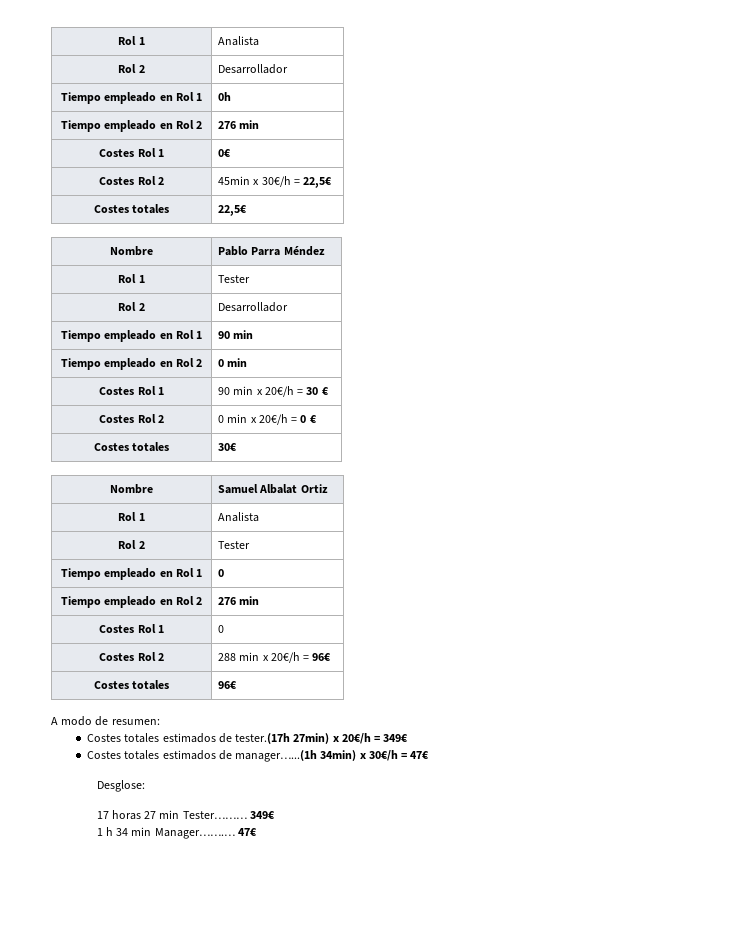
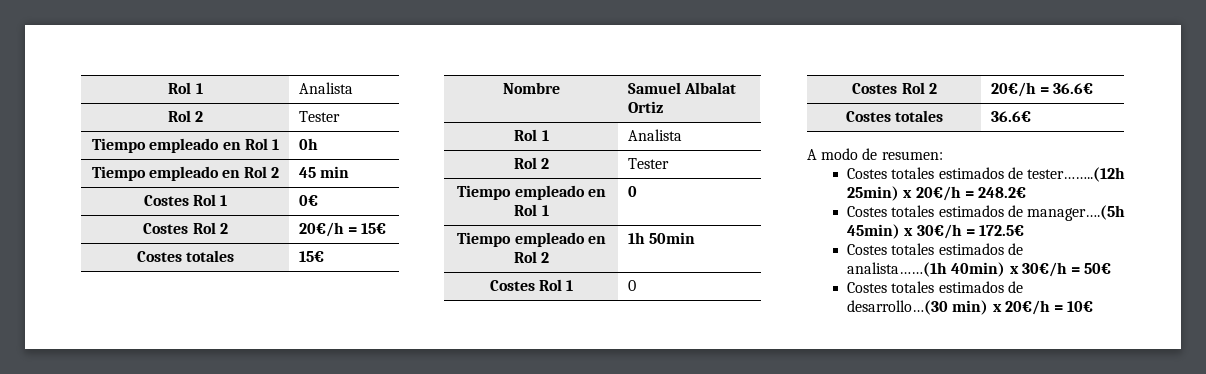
[118,36,145,45] [218,36,260,46] [118,64,145,73] [218,64,289,74] Rol 1 | Analista // Rol 2 | Desarrollador -> [168,82,203,94] [298,82,353,94] [167,110,204,122] [298,111,340,122] Rol 1 | Analista // Rol 2 | Tester
[218,121,237,129] 276 -> [298,167,316,178] 45
[218,176,333,188] [93,204,170,214] [218,205,248,216] [110,246,153,256] [218,246,325,256] [118,274,145,283] [218,275,251,283] [118,302,145,311] [218,302,289,312] [61,330,202,342] [218,330,254,339] [61,358,202,370] [218,358,248,367] [99,386,164,395] [218,386,329,397] [99,414,164,423] [218,414,317,425] [93,442,170,452] [218,443,238,451] 45min x 30€/h = 22,5€ // Costes totales | 22,5€ // Nombre | Pablo Parra Méndez // Rol 1 | Tester // Rol 2 | Desarrollador // Tiempo empleado en Rol 1 | 90 min // Tiempo empleado en Rol 2 | 0 min // Costes Rol 1 | 90 min x 20€/h = 30 € // Costes Rol 2 | 0 min x 20€/h = 0 € // Costes totales | 30€ -> [298,222,386,237] [136,250,235,262] [298,251,324,262] 20€/h = 15€ // Costes totales | 15€
[218,596,260,605] 276 min -> [627,232,695,244] 1h 50min
[218,652,332,663] [93,680,170,690] [218,681,238,689] 288 min x 20€/h = 96€ // Costes totales | 96€ -> [990,82,1093,97] [845,110,944,122] [990,111,1031,122] 20€/h = 36.6€ // Costes totales | 36.6€
[235,733,409,744] [87,750,430,762] [96,780,145,792] [96,810,275,820] [96,827,257,839] tester.(17h 27min) x 20€/h = 349€ // Costes totales estimados de manager…...(1h 34min) x 30€/h = 47€ // Desglose: // 17 horas 27 min Tester……… 349€ // 1 h 34 min Manager…….… 47€ -> [1027,167,1125,182] [847,186,1026,201] [847,205,1125,221] [847,224,1024,239] [847,243,1023,255] [847,262,1112,277] [847,281,1023,293] [847,300,1094,315] tester……..(12h 25min) x 20€/h = 248.2€ // Costes totales estimados de manager….(5h 45min) x 30€/h = 172.5€ // Costes totales estimados de analista……(1h 40min) x 30€/h = 50€ // Costes totales estimados de desarrollo…(30 min) x 20€/h = 10€

